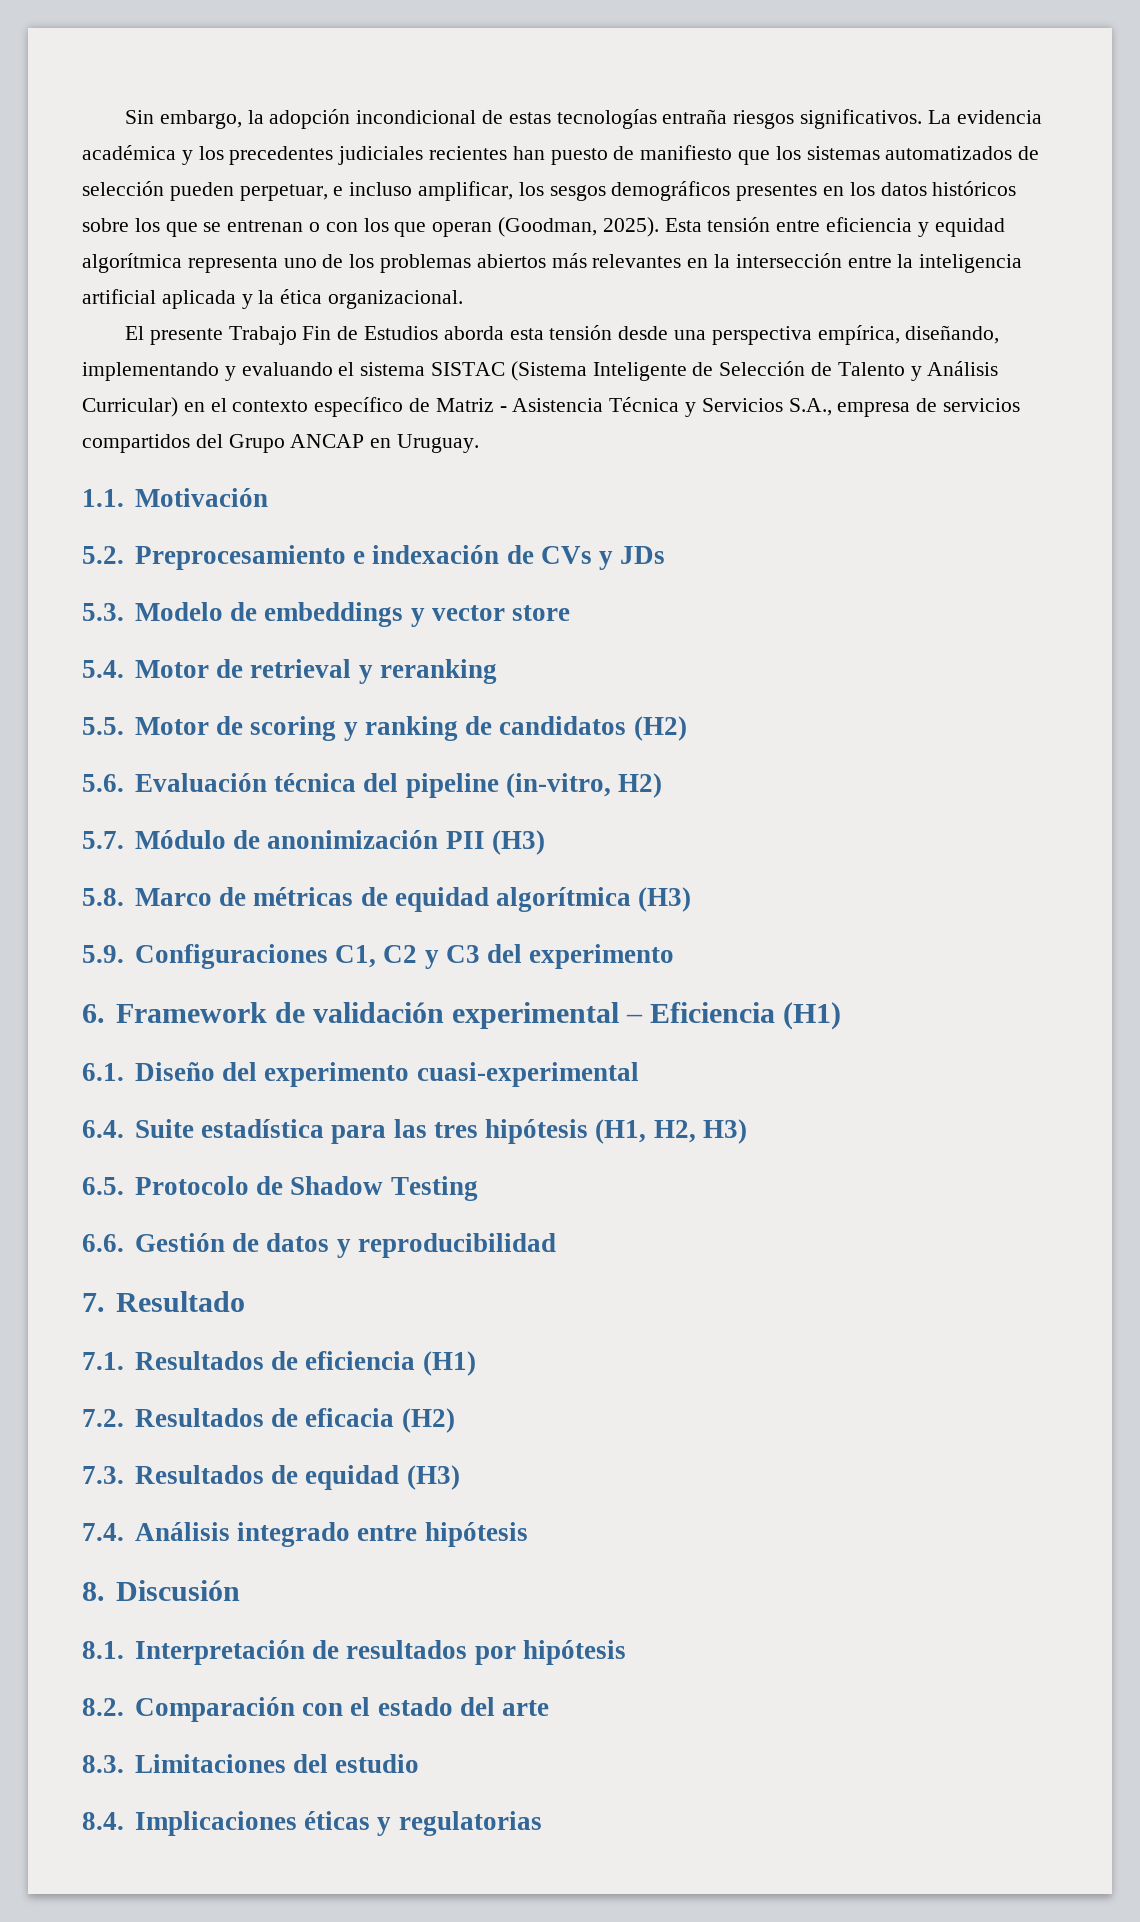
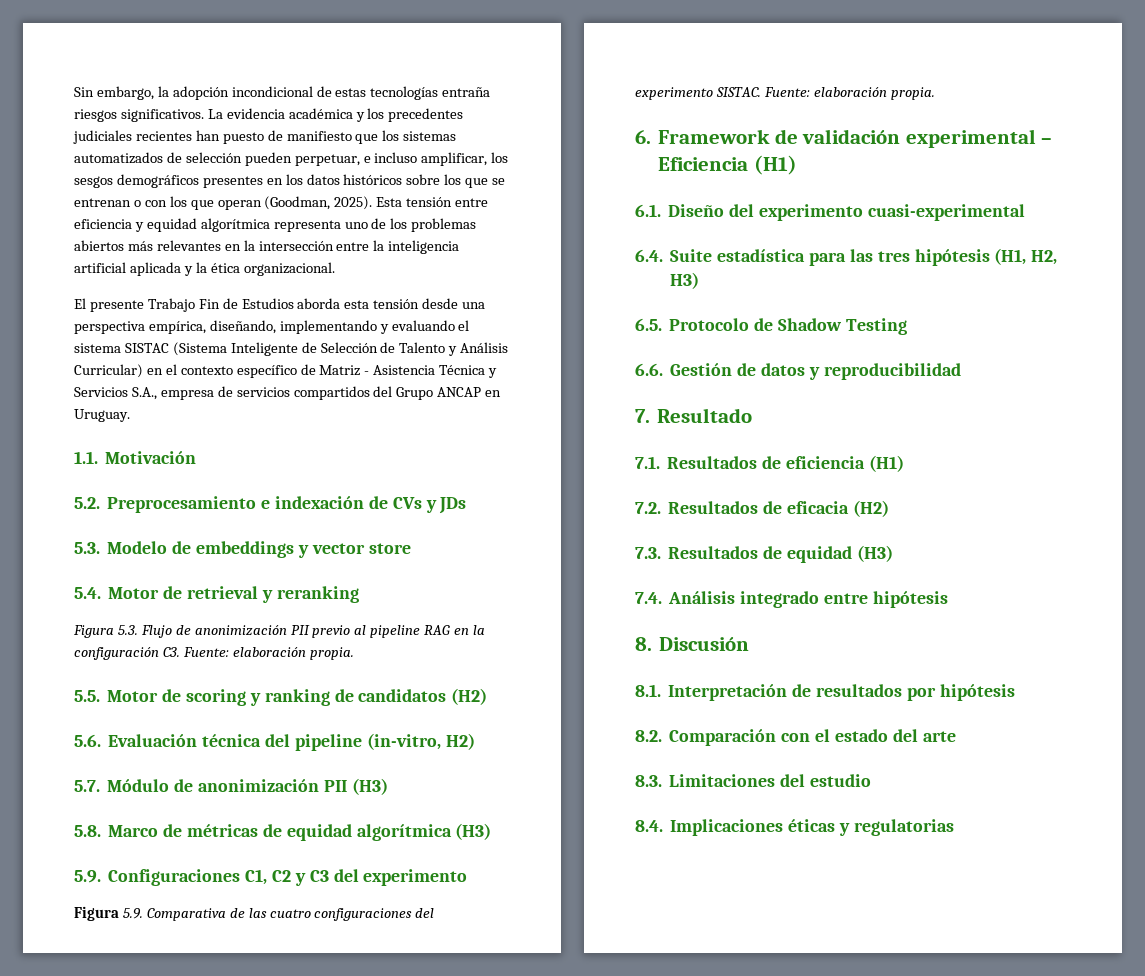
(497, 671) none -> [73,625,486,638] [74,647,354,660] // Figura 5.3. Flujo de anonimización PII previo al pipeline RAG en la configuración C3. Fuente: elaboración propia.
(675, 956) none -> [74,906,435,921] [635,87,935,100] // Figura 5.9. Comparativa de las cuatro configuraciones del experimento SISTAC. Fuente: elaboración propia.

